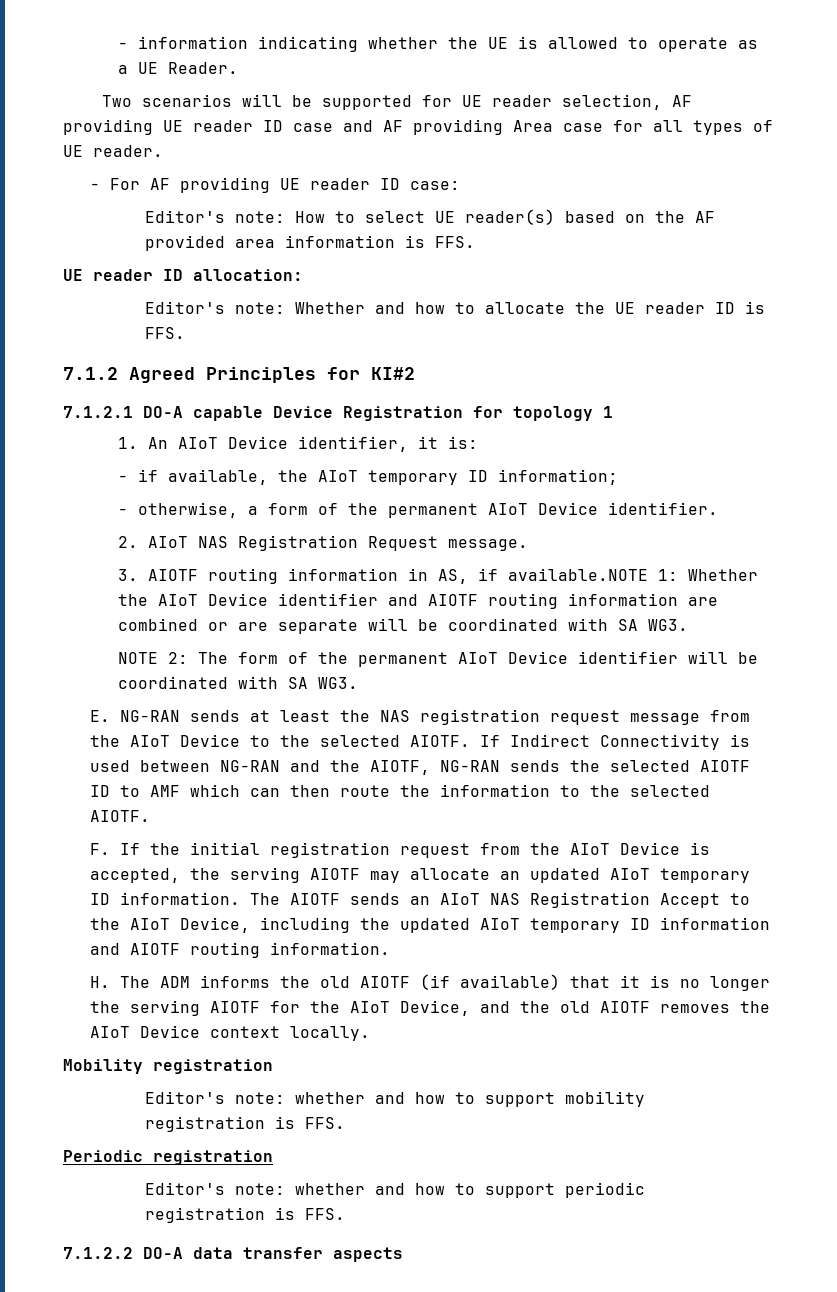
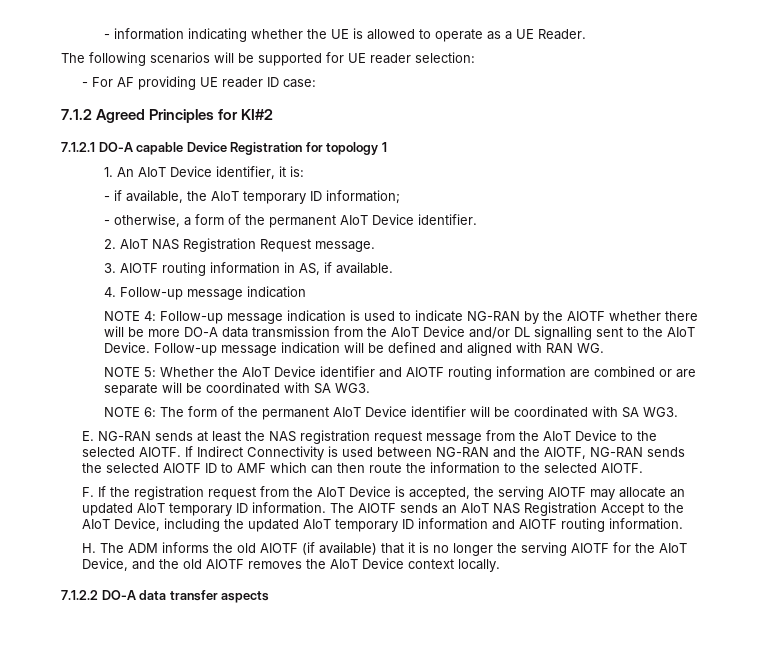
[102,95,133,107] Two -> [61,52,146,66] The following
[562,94,693,110] [63,119,773,135] [63,145,163,157] selection, AF providing UE reader ID case and AF providing Area case for all types of UE reader. -> [415,52,475,63] selection:
[144,209,715,225] [144,235,475,251] [63,269,303,281] [144,301,765,314] [144,327,185,339] // Editor's note: How to select UE reader(s) based on the AF provided area information is FFS. // UE reader ID allocation: // Editor's note: Whether and how to allocate the UE reader ID is FFS. -> (317, 83) none
[507,568,678,581] available.NOTE 1: -> [335,262,393,274] [103,286,306,300] [103,310,698,324] [103,326,695,340] [103,342,604,356] [103,367,156,377] available. // 4. Follow-up message indication // NOTE 4: Follow-up message indication is used to indicate NG-RAN by the AIOTF whether there will be more DO-A data transmission from the AIoT Device and/or DL signalling sent to the AIoT Device. Follow-up message indication will be defined and aligned with RAN WG. // NOTE 5:
[167,652,188,664] 2: -> [143,407,156,417] 6:
[190,842,261,855] initial -> (131, 492) none
[63,1059,273,1074] [144,1091,645,1107] [144,1116,345,1132] [63,1150,273,1165] [144,1182,645,1198] [144,1207,345,1223] // Mobility registration // Editor's note: whether and how to support mobility registration is FFS. // Periodic registration // Editor's note: whether and how to support periodic registration is FFS. -> (501, 565) none

